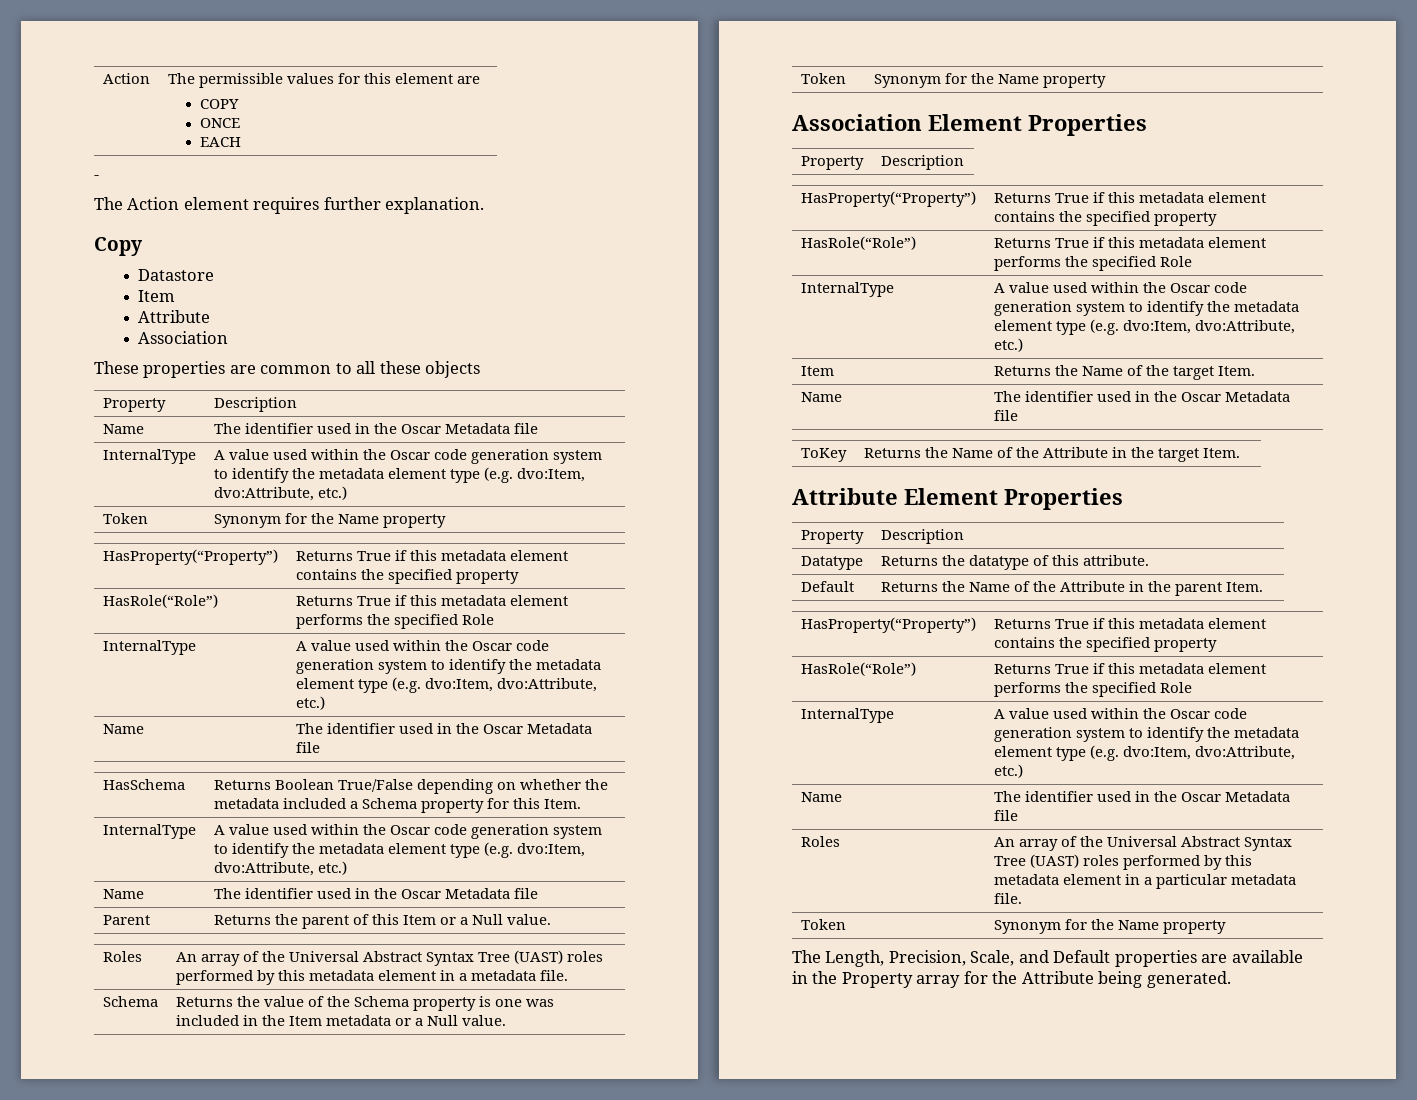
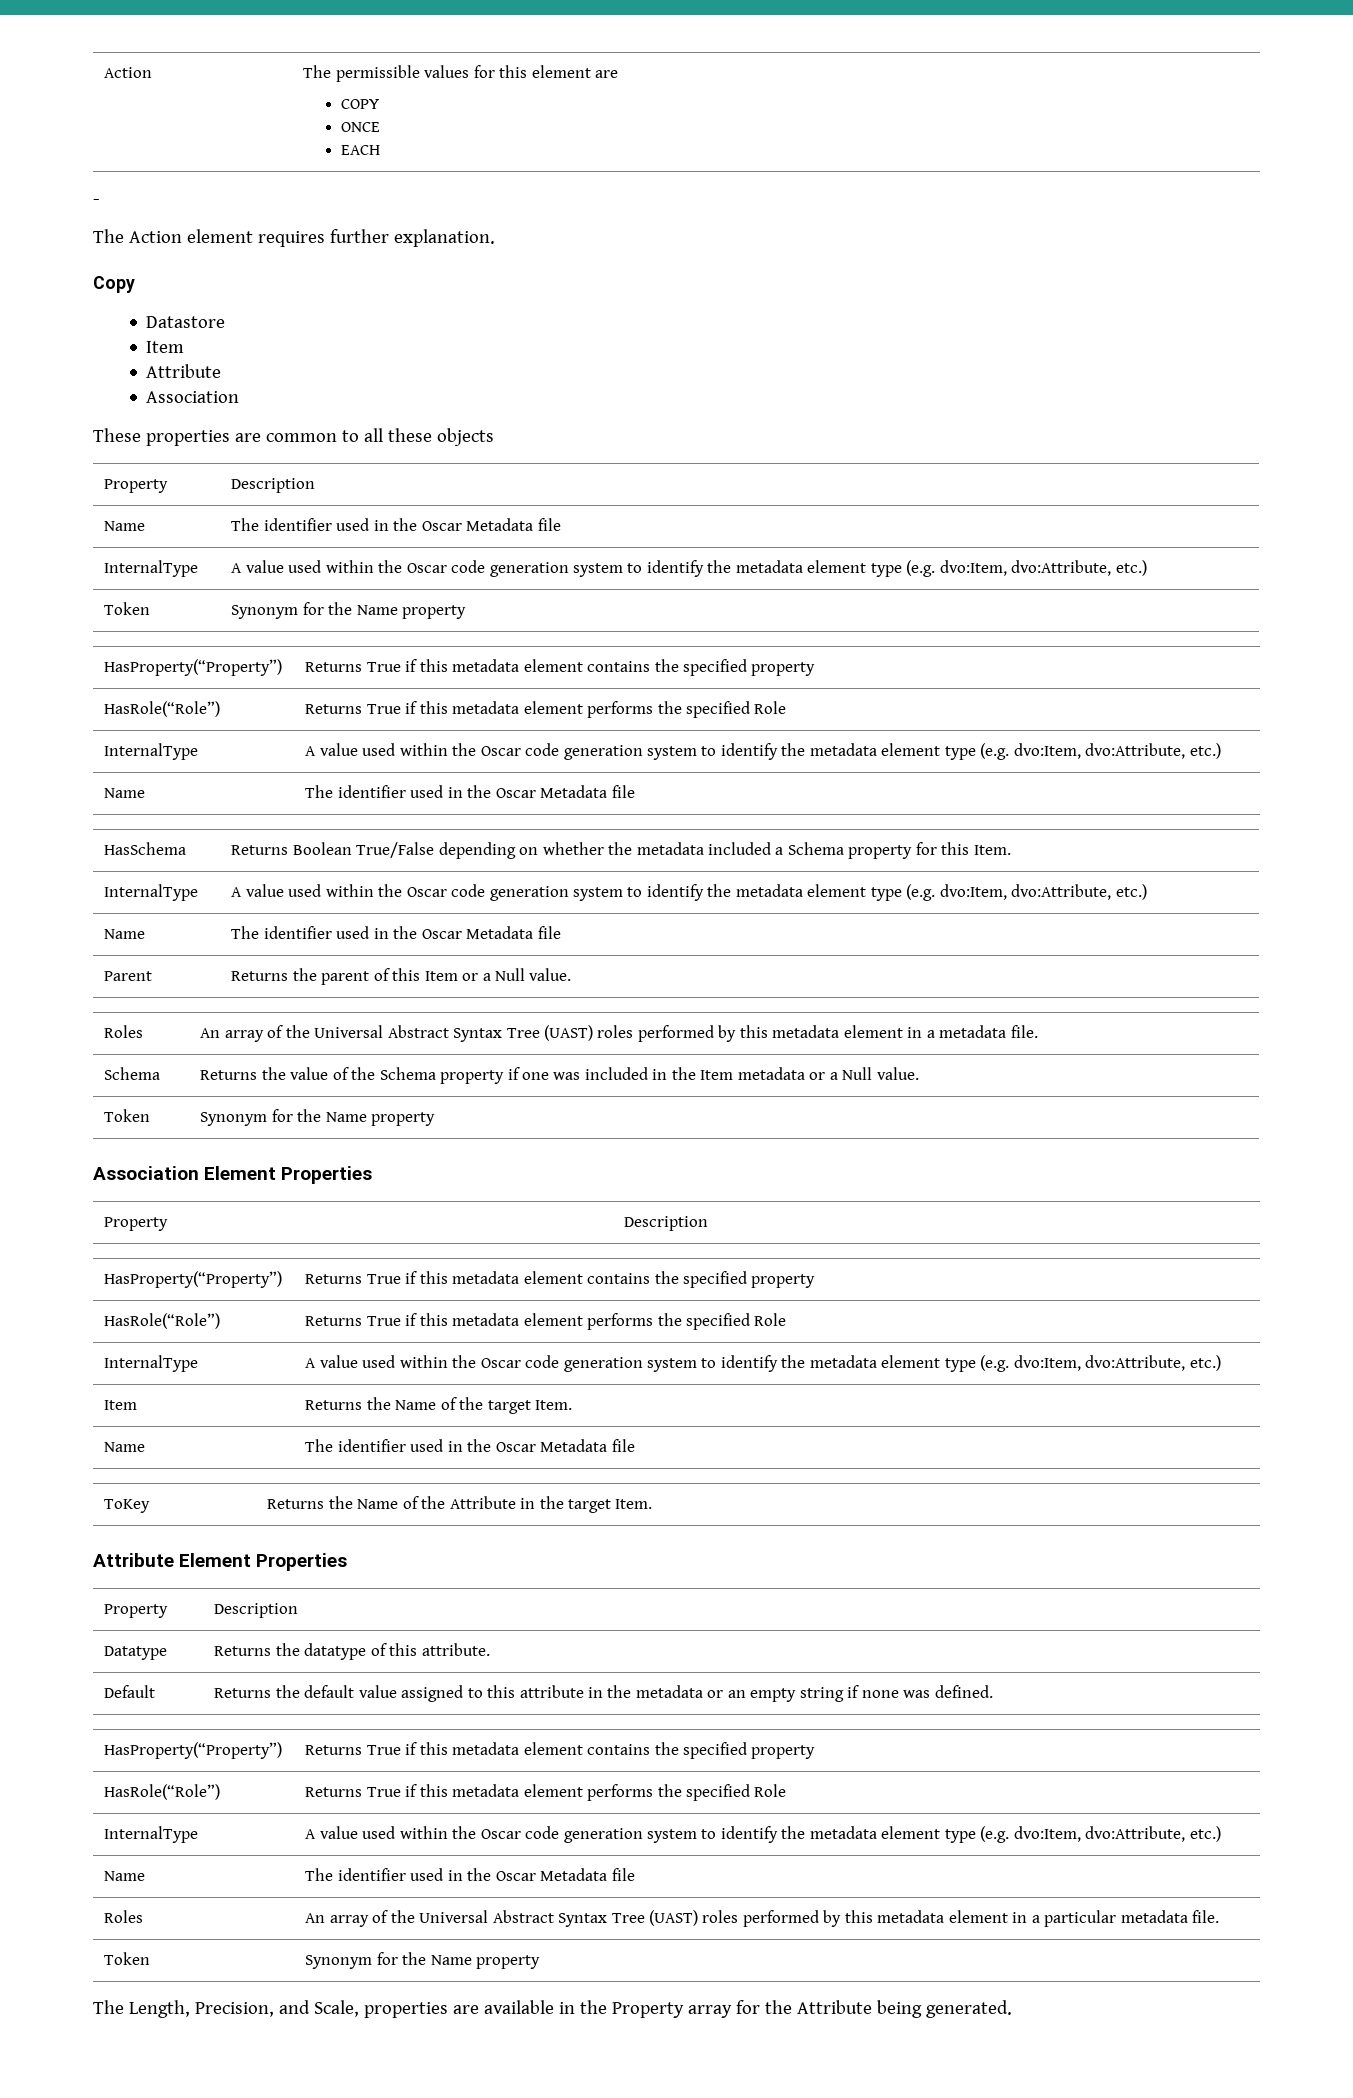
[478,996,491,1007] is -> [507,1067,520,1080] if
[968,581,1263,596] Name of the Attribute in the parent Item. -> [304,1685,993,1702] default value assigned to this attribute in the metadata or an empty string if none was defined.
[970,950,1111,966] Scale, and Default -> [278,2000,359,2017] and Scale,

